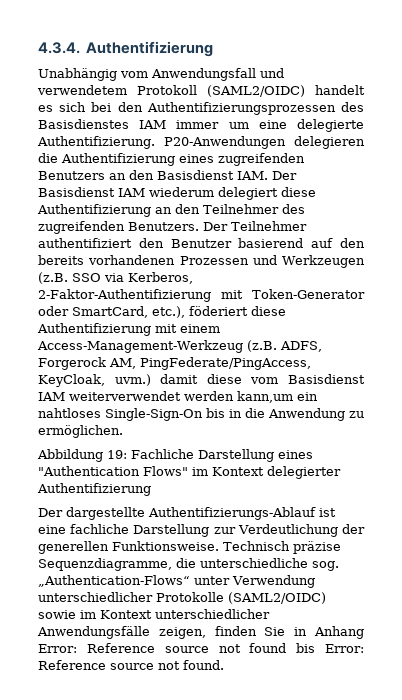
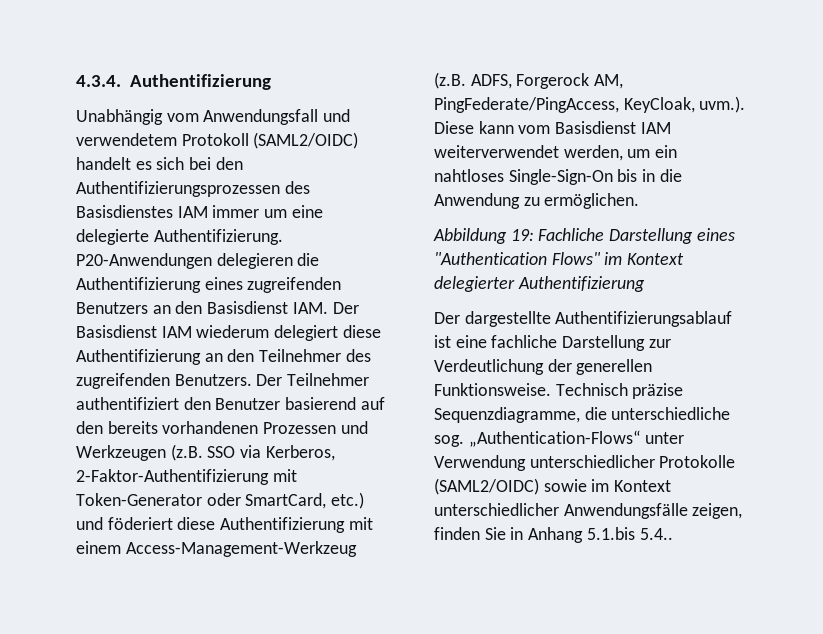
[152,306,185,318] etc.), -> [331,492,365,509] [76,517,103,530] etc.) und
[114,374,242,386] uvm.) damit diese -> [699,96,746,113] [434,121,514,134] uvm.). Diese kann
[184,391,293,403] werden kann,um -> [563,145,651,161] werden, um
[148,507,316,520] Authentifizierungs-Ablauf -> [555,311,733,327] Authentifizierungsablauf
[38,643,364,653] [38,660,224,670] Error: Reference source not found bis Error: Reference source not found. -> [586,527,673,540] 5.1.bis 5.4..

